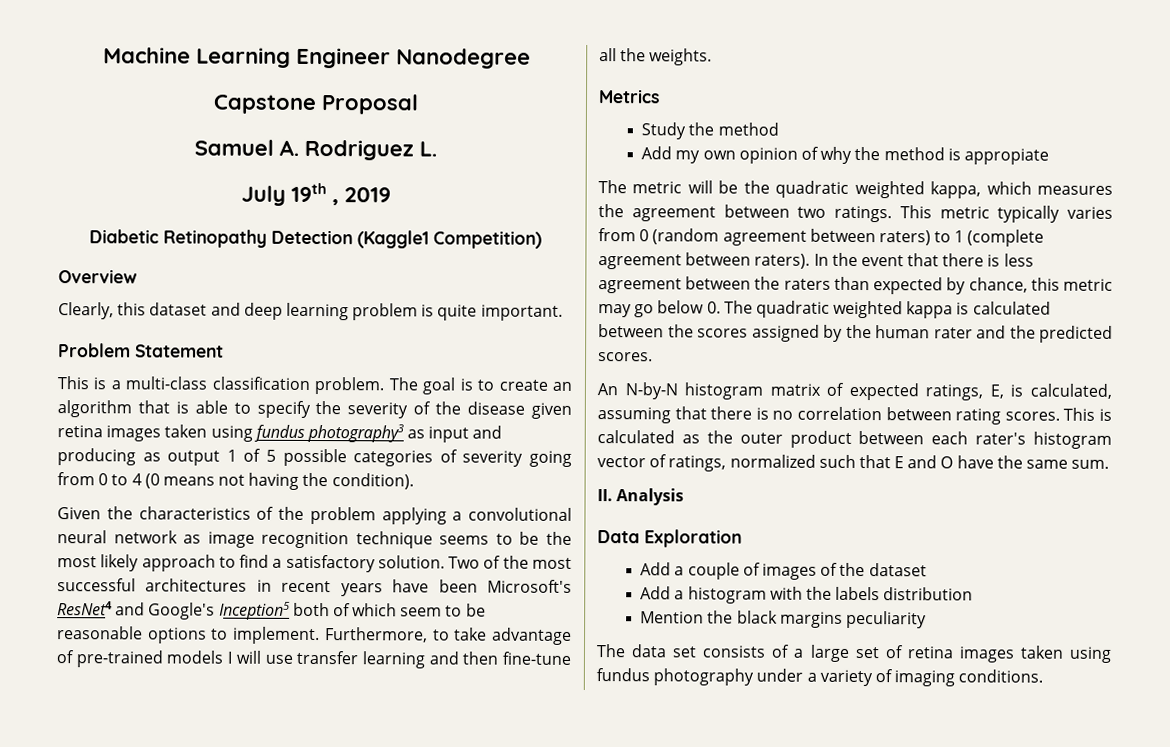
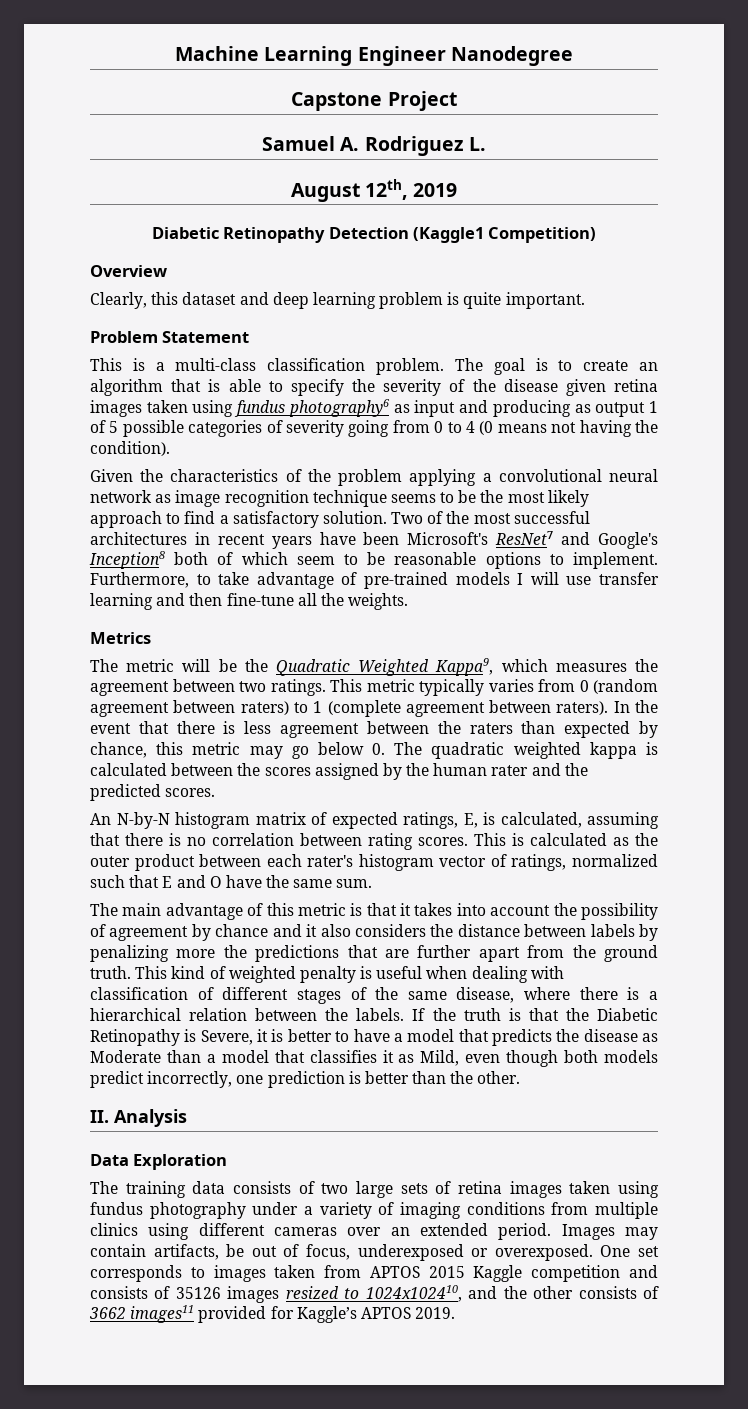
[321,94,419,115] Proposal -> [387,91,457,111] Project
[240,182,339,206] July 19th , -> [290,179,408,202] August 12th,
[306,423,404,443] photography3 -> [288,399,390,417] photography6
[57,601,113,616] ResNet4 -> [495,531,554,545] ResNet7
[218,601,290,620] Inception5 -> [89,551,165,569] Inception8
[641,122,779,140] [641,146,1049,165] // Study the method // Add my own opinion of why the method is appropiate -> (151, 638) none
[775,180,982,199] quadratic weighted kappa, -> [276,658,494,676] Quadratic Weighted Kappa9,
[597,488,685,506] [597,529,742,548] [640,562,927,580] [640,586,974,604] [640,610,927,629] [596,644,879,662] II. Analysis // Data Exploration // Add a couple of images of the dataset // Add a histogram with the labels distribution // Mention the black margins peculiarity // The data set consists of a large set -> [90,903,658,920] [90,924,659,941] [90,945,658,962] [90,966,564,983] [90,987,658,1004] [90,1008,658,1021] [90,1029,658,1046] [90,1050,659,1067] [90,1071,521,1088] [90,1109,187,1127] [90,1154,228,1170] [90,1181,428,1198] The main advantage of this metric is that it takes into account the possibility of agreement by chance and it also considers the distance between labels by penalizing more the predictions that are further apart from the ground truth. This kind of weighted penalty is useful when dealing with classification of different stages of the same disease, where there is a hierarchical relation between the labels. If the truth is that the Diabetic Retinopathy is Severe, it is better to have a model that predicts the disease as Moderate than a model that classifies it as Mild, even though both models predict incorrectly, one prediction is better than the other. // II. Analysis // Data Exploration // The training data consists of two large sets
[958,669,1044,683] conditions. -> [466,1202,659,1219] [90,1223,658,1240] [90,1244,660,1261] [90,1265,658,1282] [90,1285,659,1303] [89,1305,456,1323] conditions from multiple clinics using different cameras over an extended period. Images may contain artifacts, be out of focus, underexposed or overexposed. One set corresponds to images taken from APTOS 2015 Kaggle competition and consists of 35126 images resized to 1024x102410, and the other consists of 3662 images11 provided for Kaggle’s APTOS 2019.

